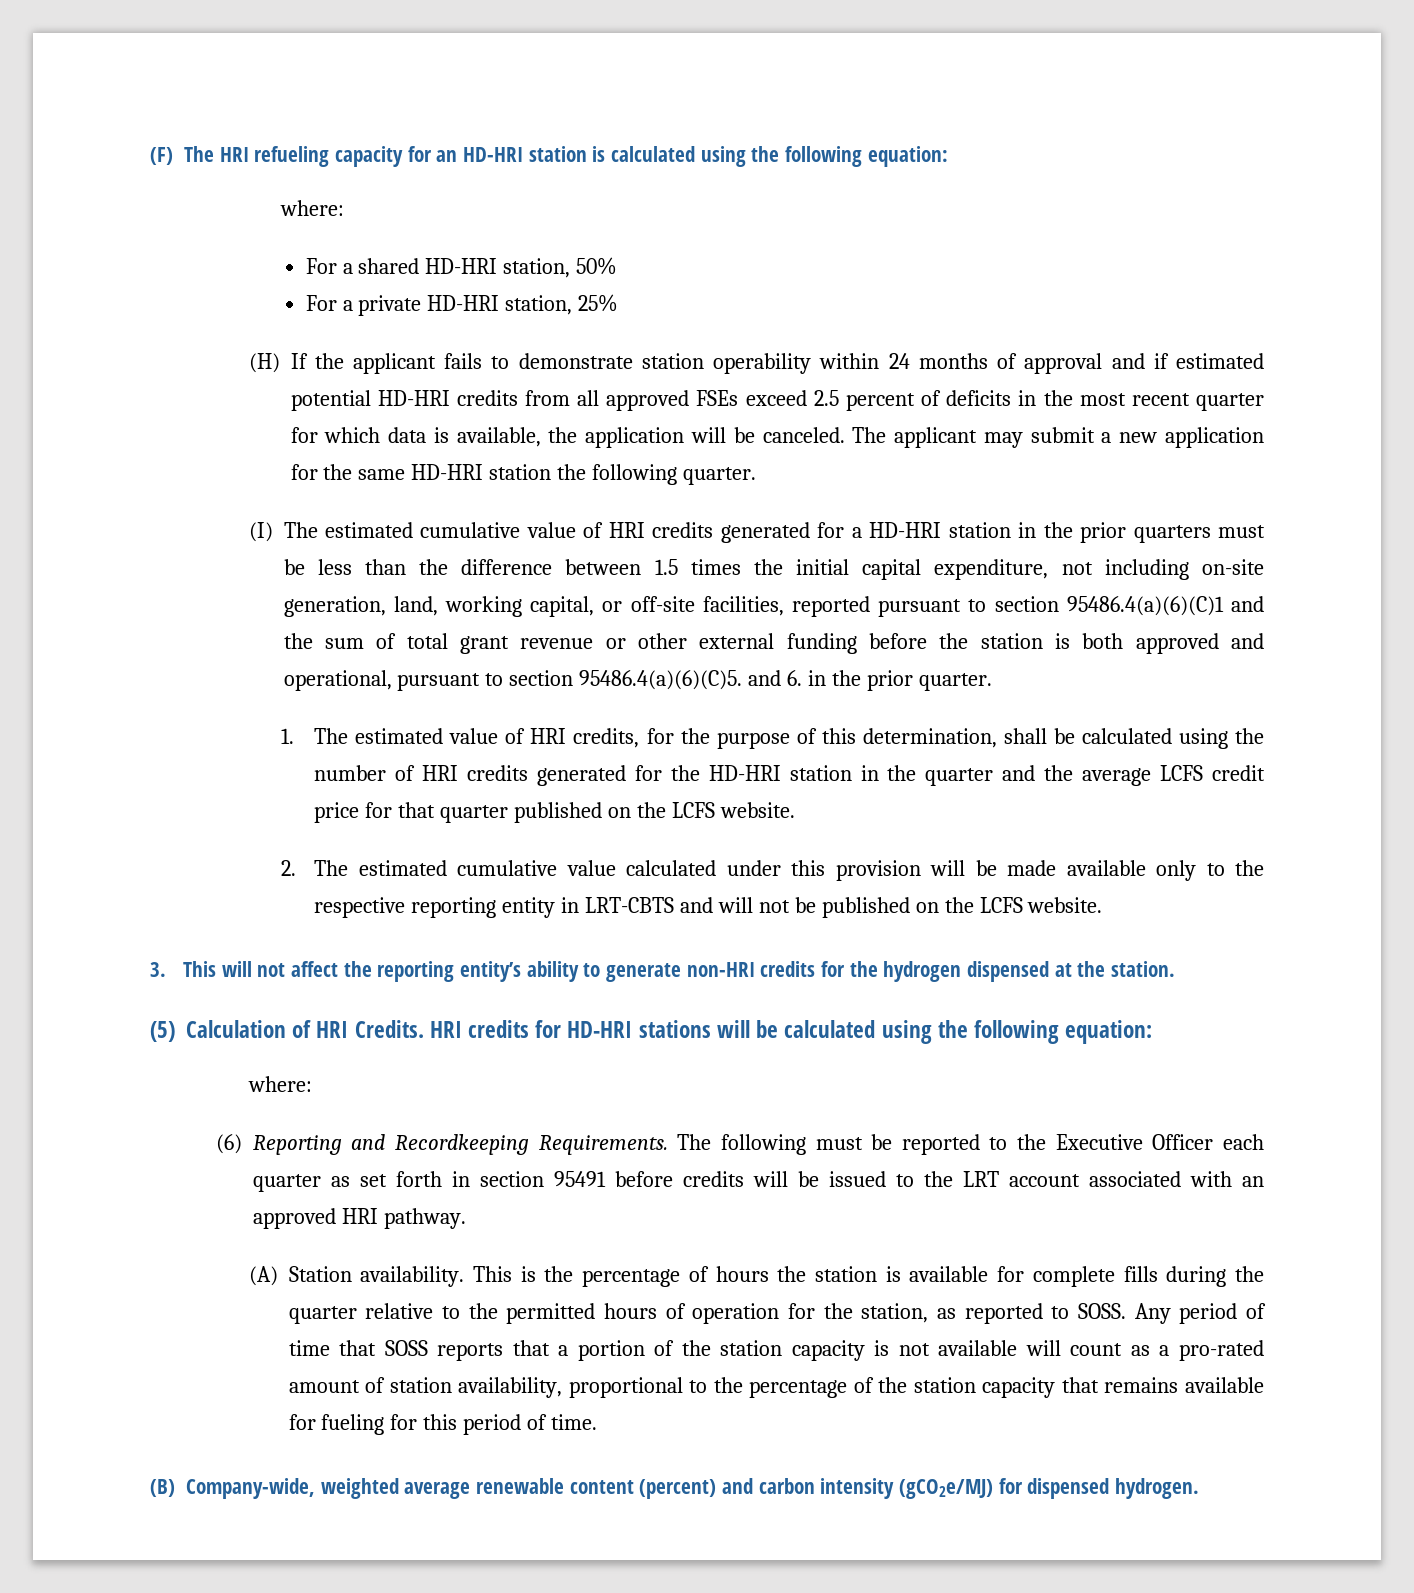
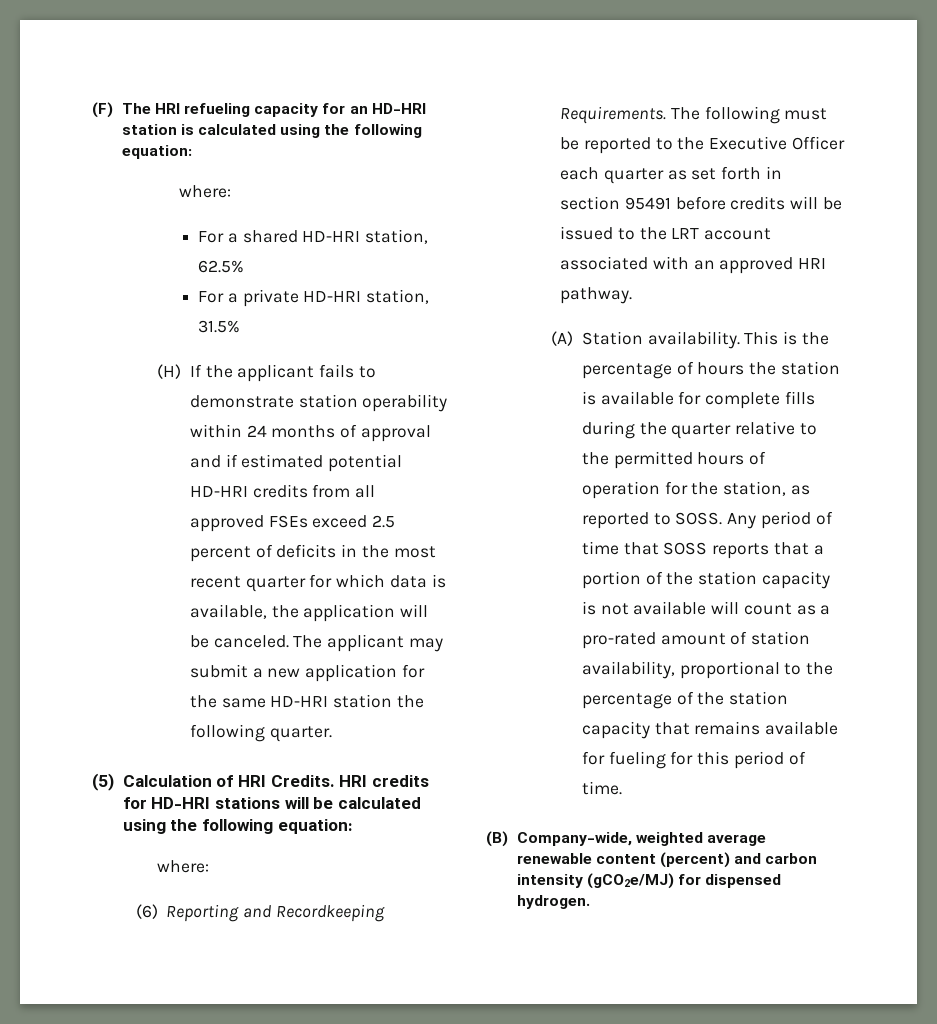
[576,257,618,275] 50% -> [198,260,245,273] 62.5%
[578,294,619,312] 25% -> [198,320,241,333] 31.5%
[248,522,1266,543] [283,559,1264,580] [283,596,1264,617] [283,633,1264,654] [283,670,992,691] [281,728,1264,749] [314,765,1265,786] [314,802,795,823] [281,860,1265,881] [314,897,1103,918] [150,961,1175,982] // (I) The estimated cumulative value of HRI credits generated for a HD-HRI station in the prior quarters must be less than the difference between 1.5 times the initial capital expenditure, not including on-site generation, land, working capital, or off-site facilities, reported pursuant to section 95486.4(a)(6)(C)1 and the sum of total grant revenue or other external funding before the station is both approved and operational, pursuant to section 95486.4(a)(6)(C)5. and 6. in the prior quarter. // 1. The estimated value of HRI credits, for the purpose of this determination, shall be calculated using the number of HRI credits generated for the HD-HRI station in the quarter and the average LCFS credit price for that quarter published on the LCFS website. // 2. The estimated cumulative value calculated under this provision will be made available only to the respective reporting entity in LRT-CBTS and will not be published on the LCFS website. // 3. This will not affect the reporting entity’s ability to generate non-HRI credits for the hydrogen dispensed at the station. -> (332, 734) none

